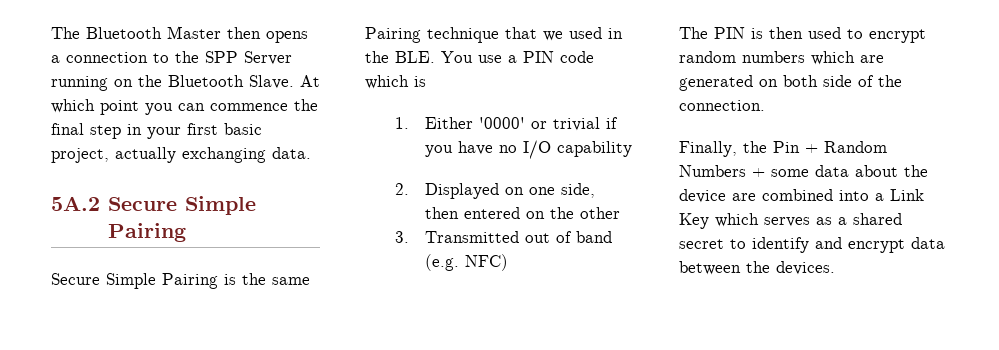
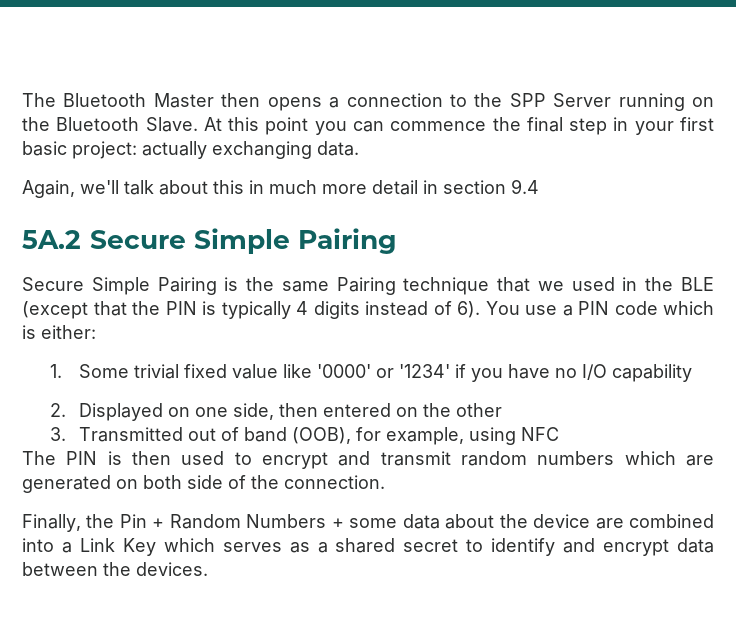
[51,99,95,113] which -> [228,117,260,131] this
[51,148,109,163] project, -> [72,141,137,159] project:
(311, 153) none -> [22,179,539,198] // Again, we'll talk about this in much more detail in section 9.4
[395,51,435,63] BLE. -> [680,277,714,291] [22,301,480,319] BLE (except that the PIN is typically 4 digits instead of 6).
(426, 81) none -> [41,325,96,339] either:
[425,117,474,129] Either -> [78,364,312,379] Some trivial fixed value like
[553,117,601,131] trivial -> [398,364,450,378] '1234'
[425,254,509,271] (e.g. NFC) -> [291,427,559,445] (OOB), for example, using NFC
(926, 36) none -> [338,451,451,466] and transmit

